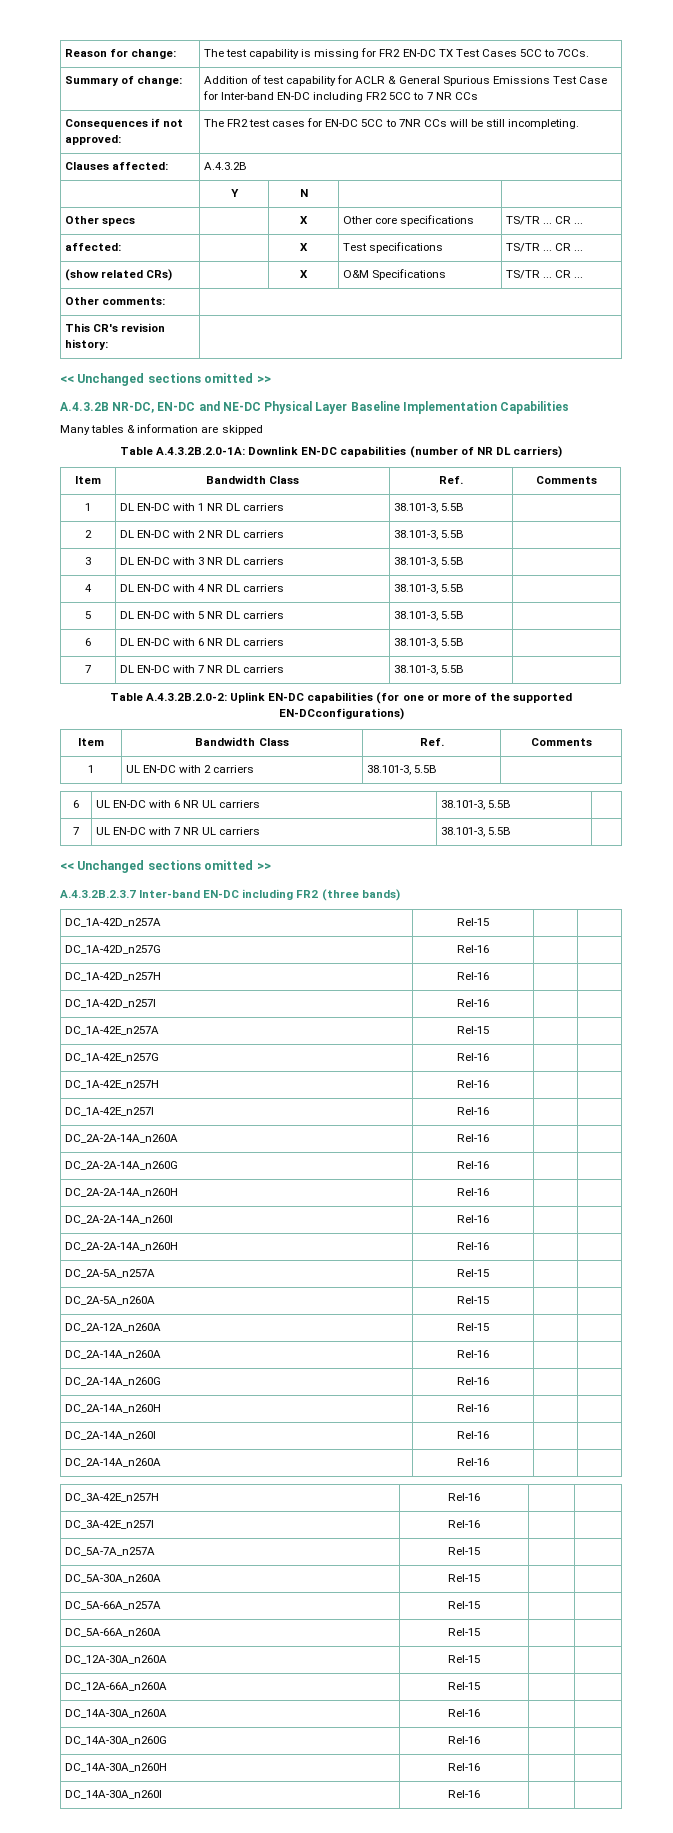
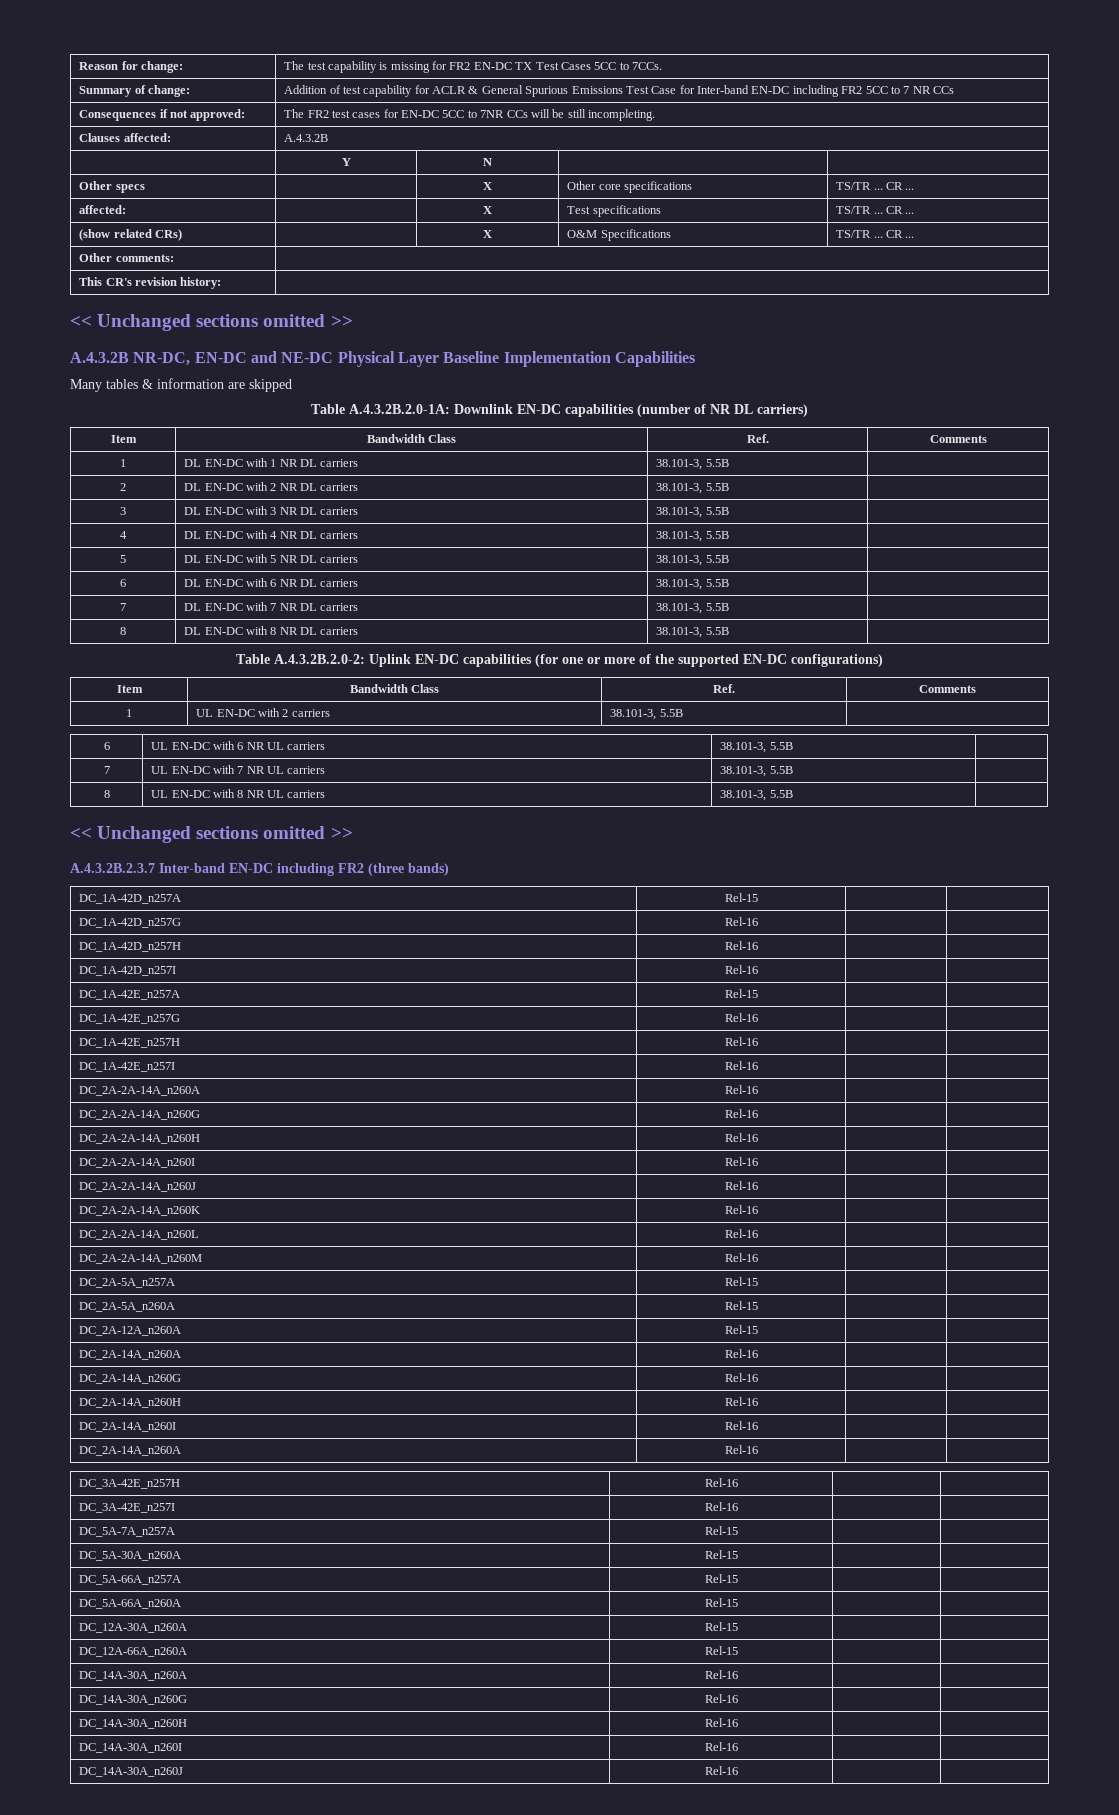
(464, 669) none -> [120,627,126,635] [184,626,359,635] [656,627,729,638] // 8 | DL EN-DC with 8 NR DL carriers | 38.101-3, 5.5B |
[278,708,404,720] EN-DCconfigurations) -> [743,654,883,667] EN-DC configurations)
(511, 831) none -> [103,790,110,798] [151,789,326,798] [720,790,793,801] // 8 | UL EN-DC with 8 NR UL carriers | 38.101-3, 5.5B |
[64,1242,178,1251] DC_2A-2A-14A_n260H -> [79,1182,197,1192] [724,1181,758,1190] [79,1206,201,1216] [724,1205,758,1214] [79,1230,200,1240] [724,1229,758,1238] [79,1254,203,1264] DC_2A-2A-14A_n260J | Rel-16 | | // DC_2A-2A-14A_n260K | Rel-16 | | // DC_2A-2A-14A_n260L | Rel-16 | | // DC_2A-2A-14A_n260M
(481, 1794) none -> [79,1767,184,1777] [704,1766,738,1775] // DC_14A-30A_n260J | Rel-16 | |

